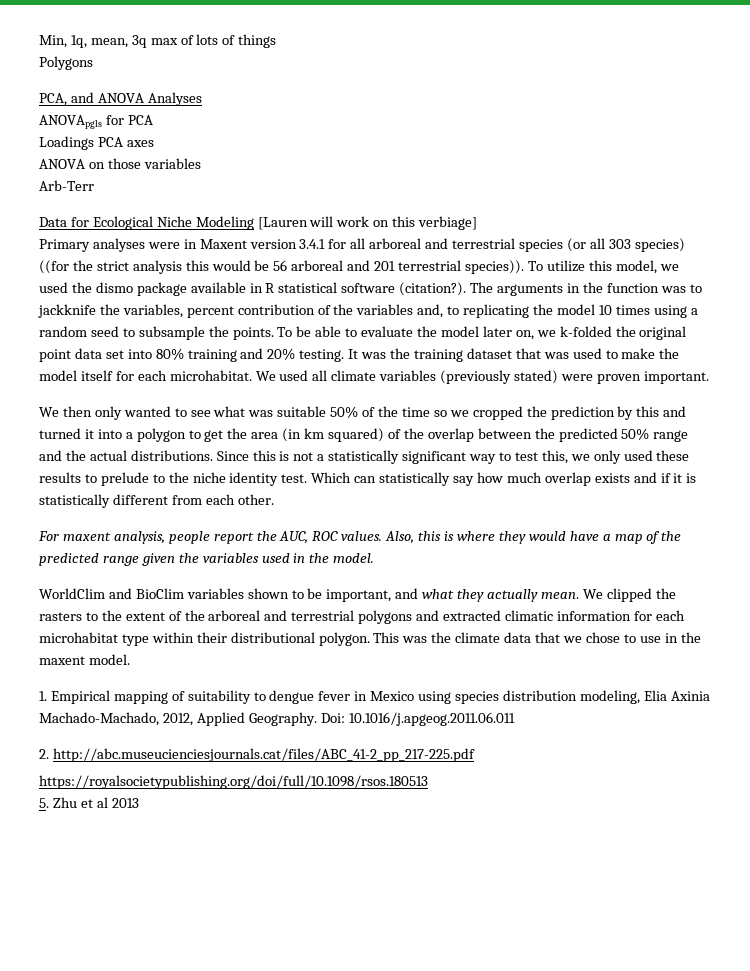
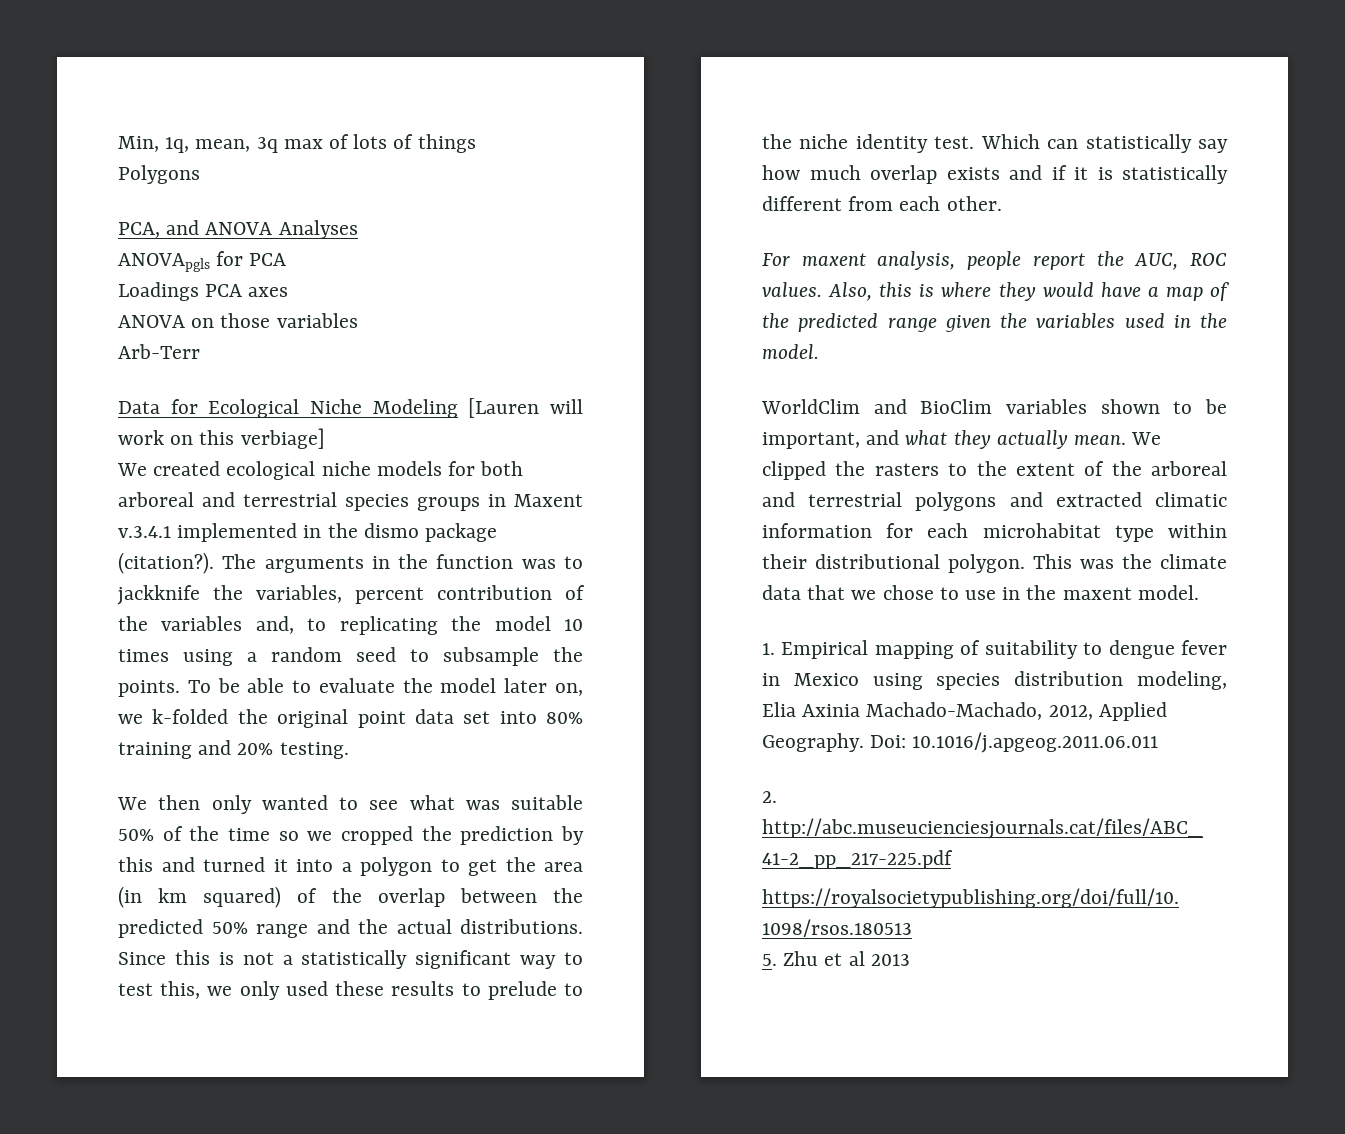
[39,238,685,252] [39,260,679,274] [39,282,396,296] Primary analyses were in Maxent version 3.4.1 for all arboreal and terrestrial species (or all 303 species) ((for the strict analysis this would be 56 arboreal and 201 terrestrial species)). To utilize this model, we used the dismo package available in R statistical software -> [117,461,524,480] [118,492,583,511] [118,523,498,542] We created ecological niche models for both arboreal and terrestrial species groups in Maxent v.3.4.1 implemented in the dismo package
[348,348,680,362] [39,370,709,384] It was the training dataset that was used to make the model itself for each microhabitat. We used all climate variables (previously stated) were proven important. -> (349, 750) none

